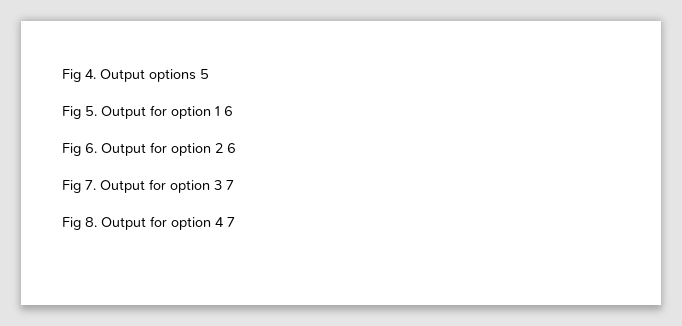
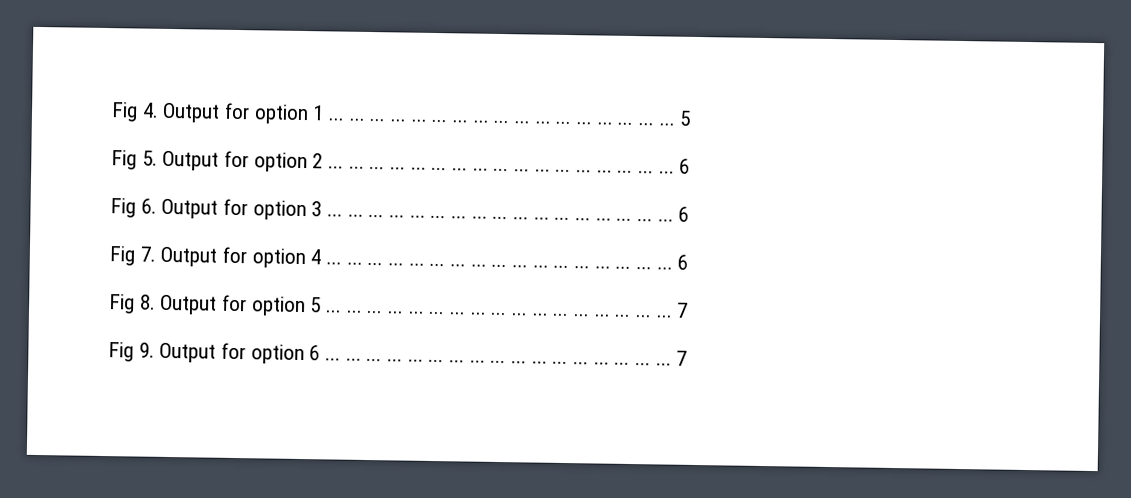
[149,69,196,82] options -> [224,102,675,126] for option 1 ... ... ... ... ... ... ... ... ... ... ... ... ... ... ... ... ...
[215,106,220,116] 1 -> [312,153,675,174] 2 ... ... ... ... ... ... ... ... ... ... ... ... ... ... ... ... ...
[215,143,223,153] 2 -> [311,201,674,222] 3 ... ... ... ... ... ... ... ... ... ... ... ... ... ... ... ... ...
[214,180,234,190] 3 7 -> [310,249,689,270] 4 ... ... ... ... ... ... ... ... ... ... ... ... ... ... ... ... ... 6
[215,217,224,227] 4 -> [310,297,689,318] [108,342,672,366] 5 ... ... ... ... ... ... ... ... ... ... ... ... ... ... ... ... ... 7 // Fig 9. Output for option 6 ... ... ... ... ... ... ... ... ... ... ... ... ... ... ... ... ...

